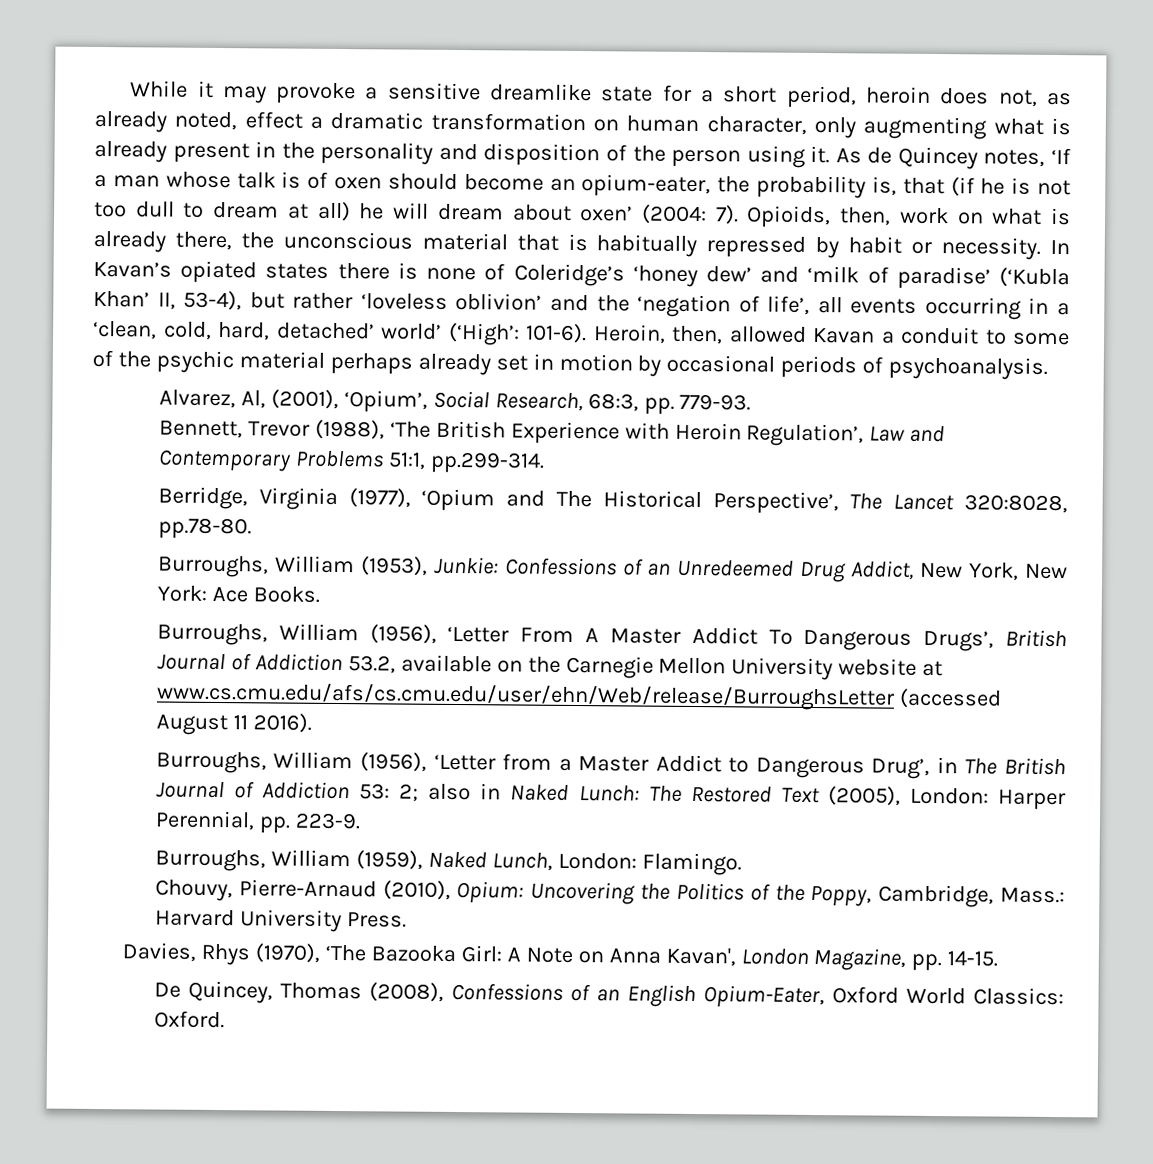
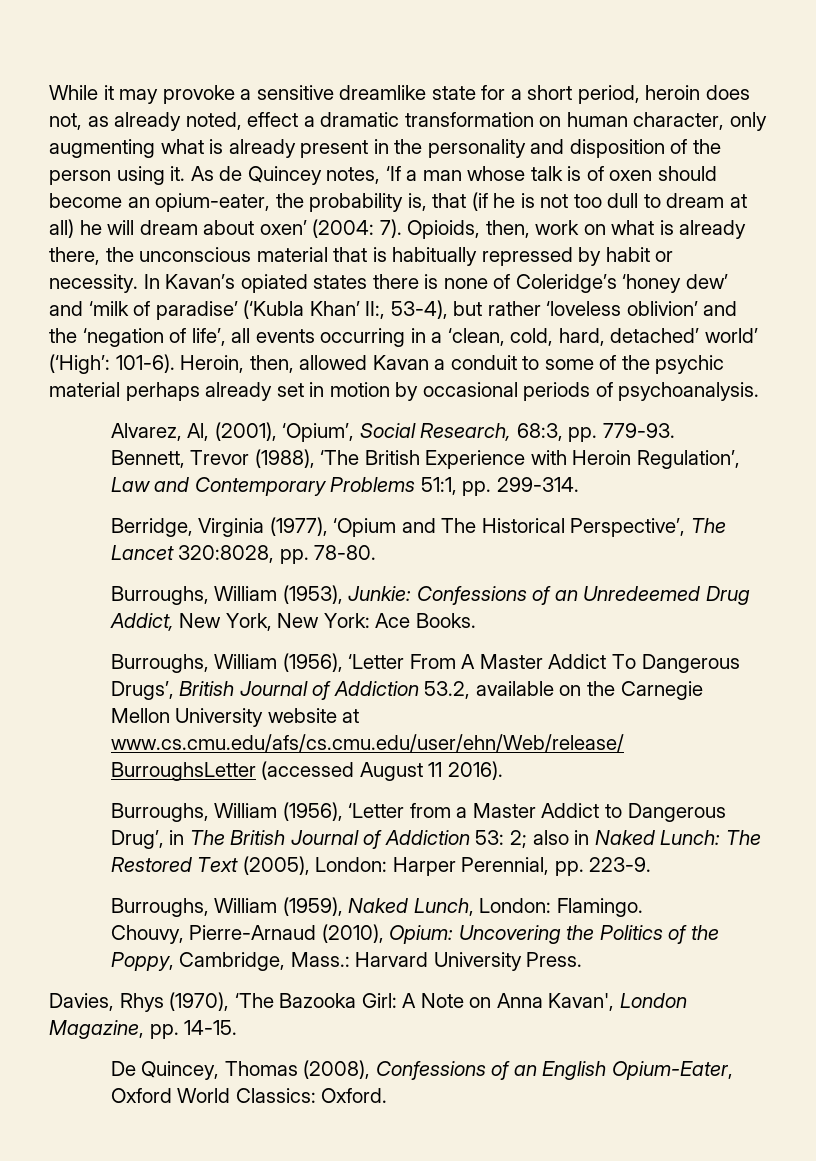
[157,292,176,310] II, -> [365,301,386,319] II:,
[429,451,545,474] pp.299-314. -> [462,477,579,496] pp. 299-314.
[157,517,252,540] pp.78-80. -> [279,545,377,564] pp. 78-80.

